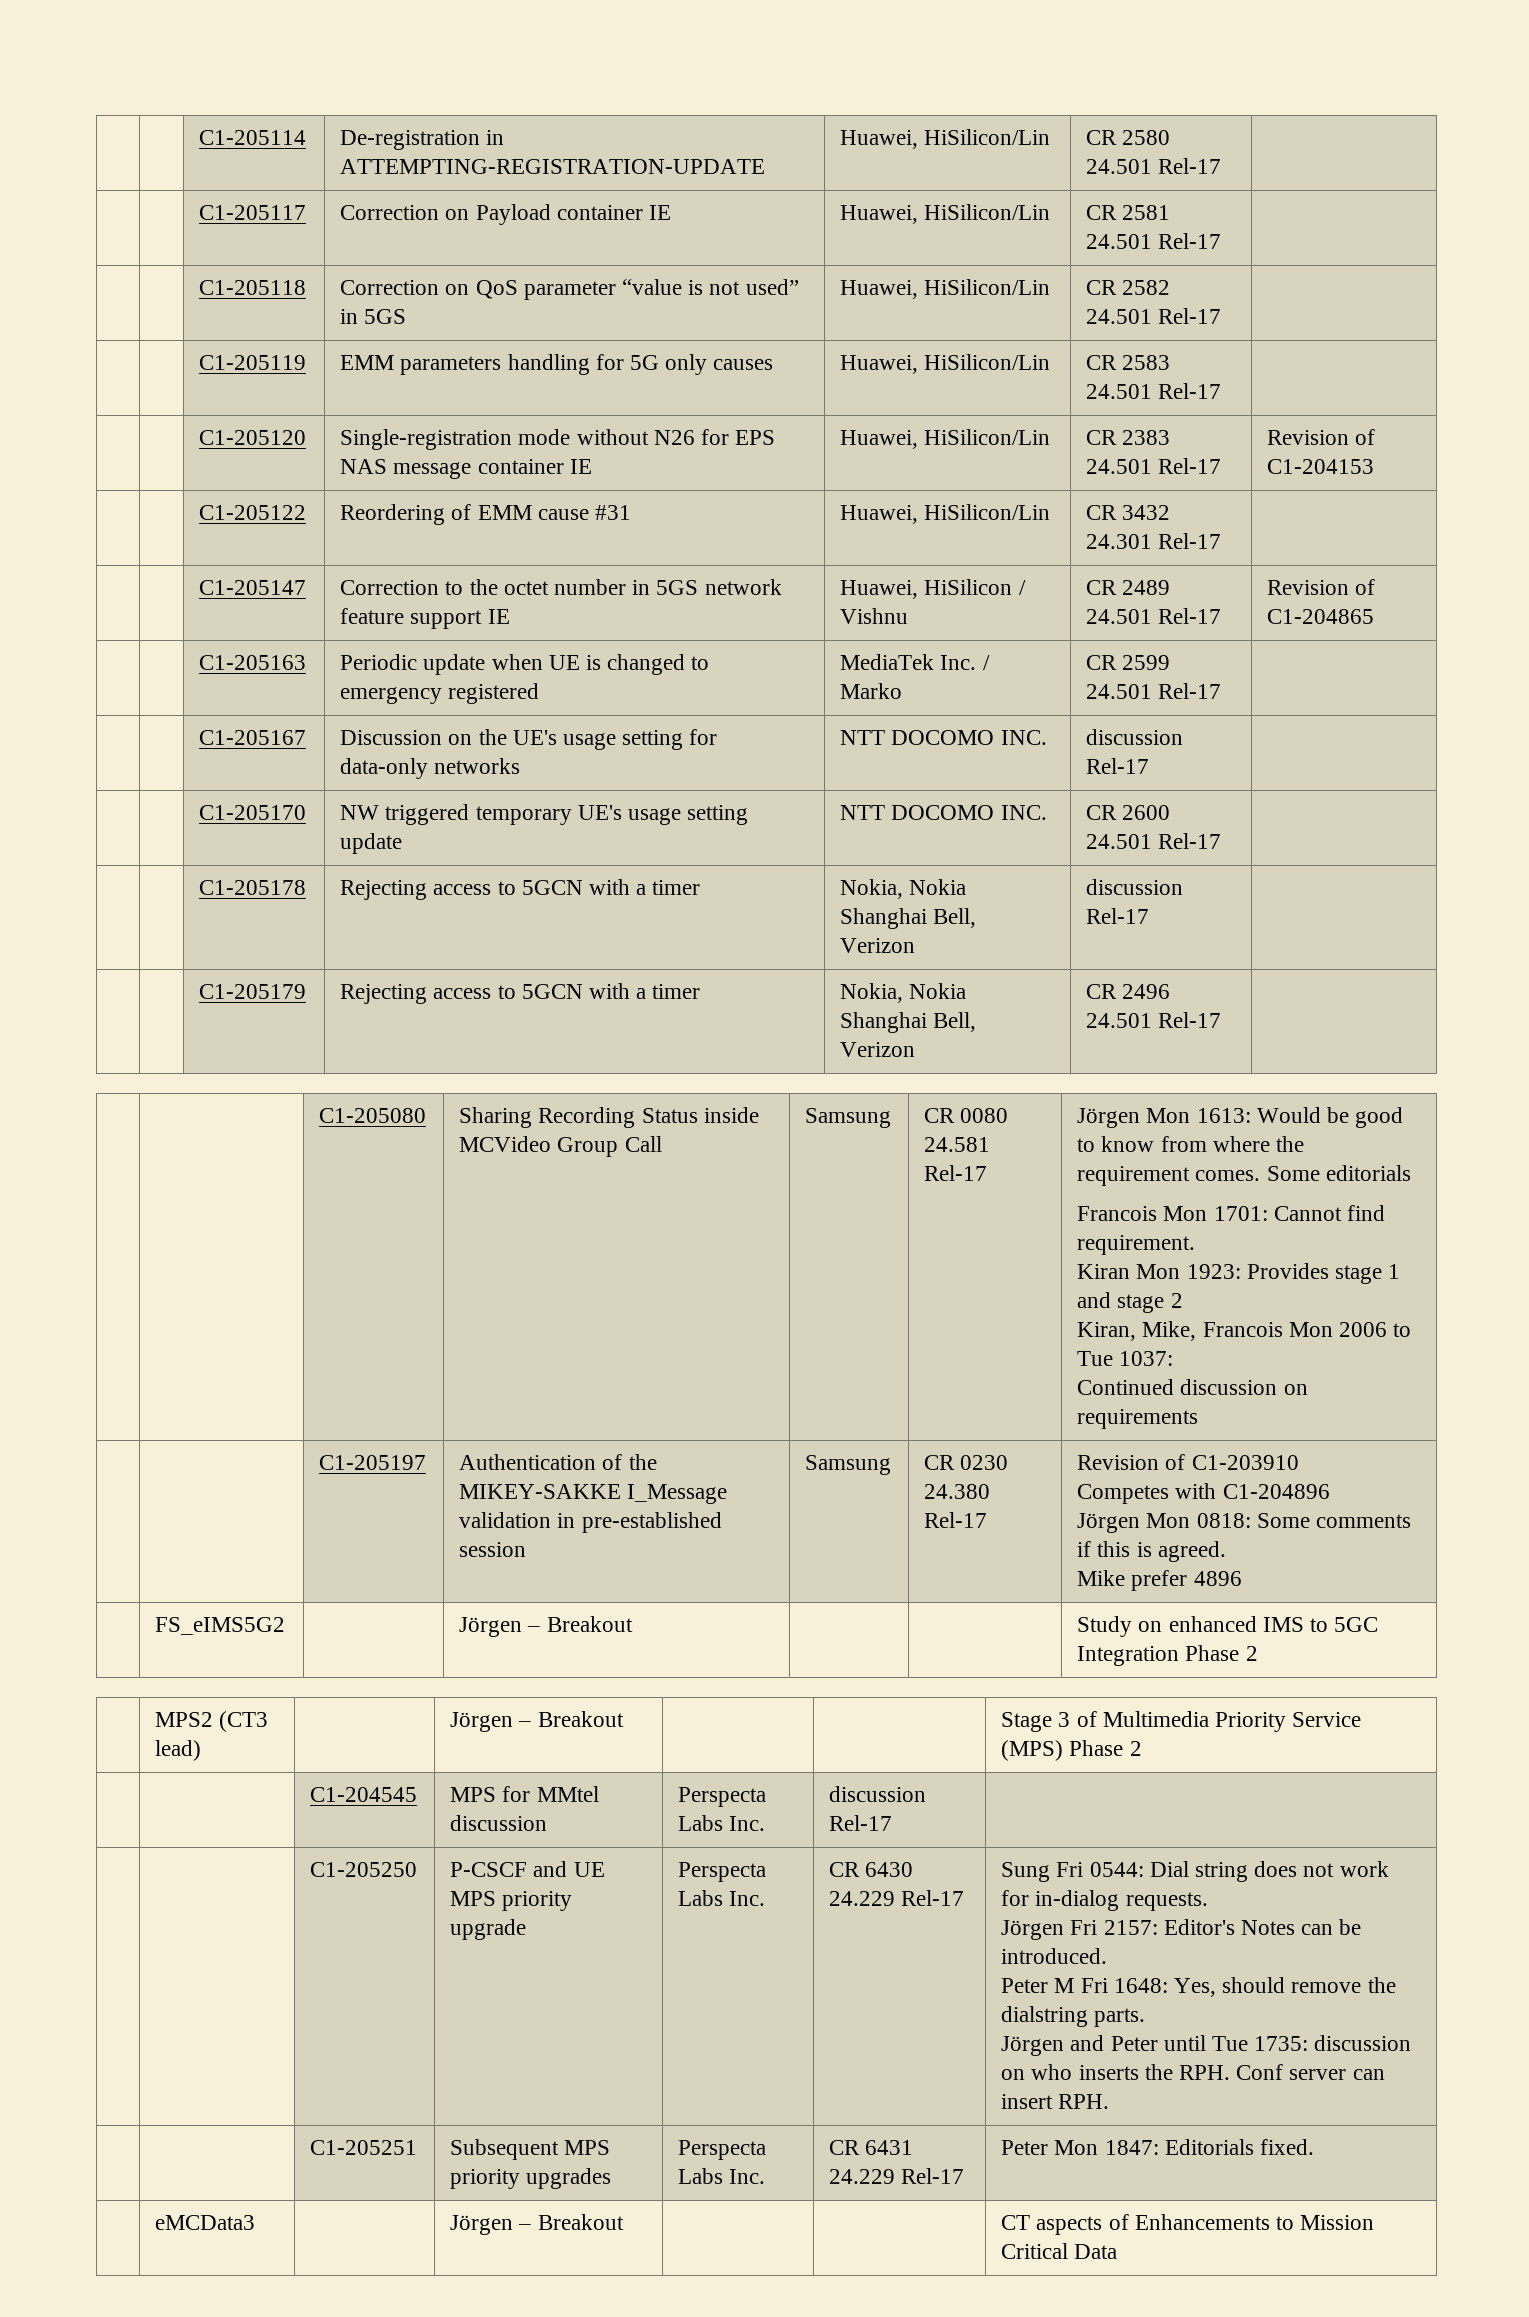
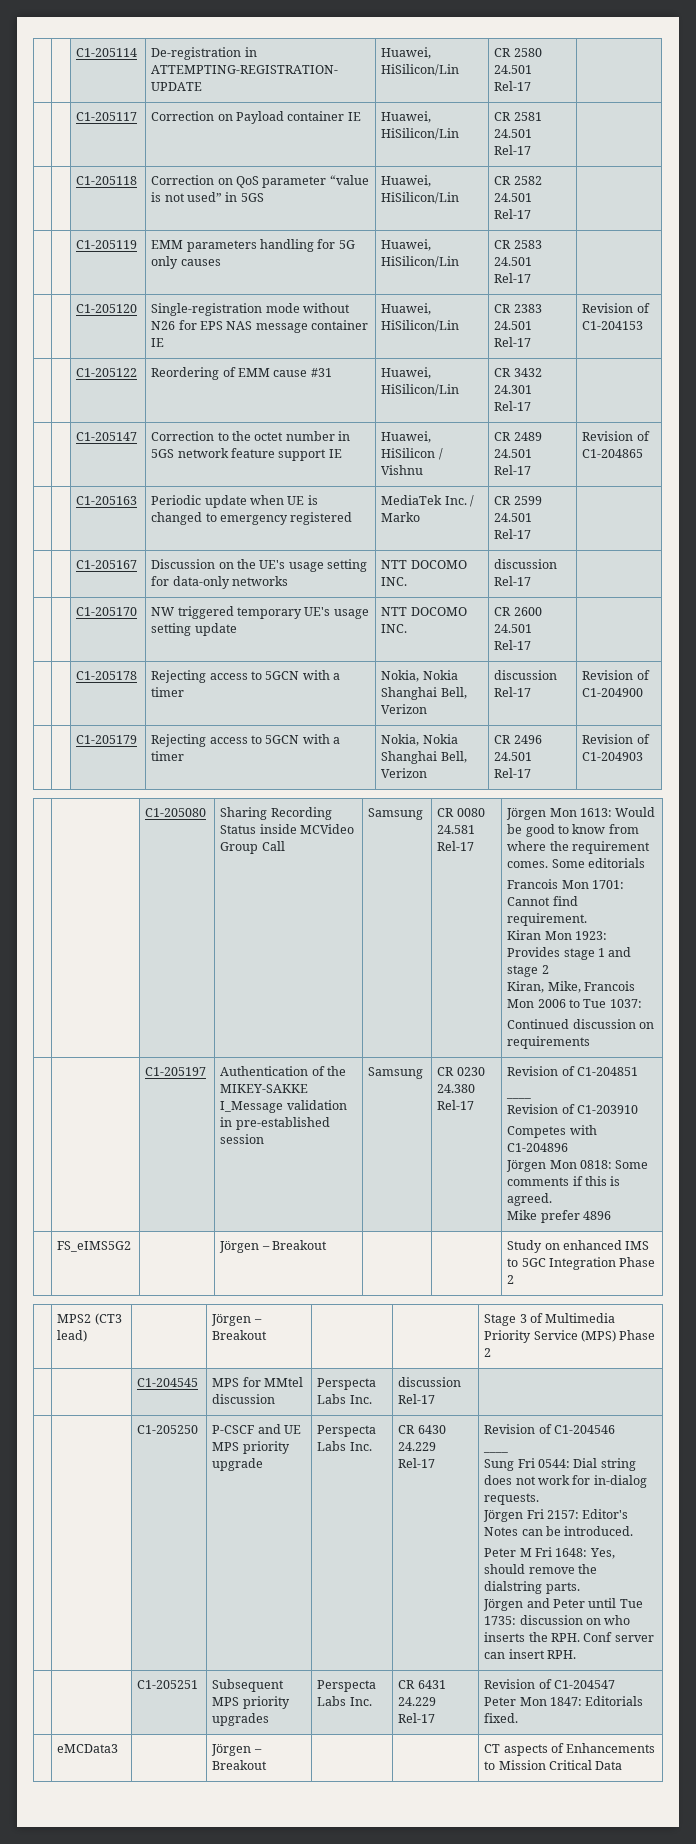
(1150, 916) none -> [582,670,650,680] [582,688,644,697] Revision of C1-204900
(1222, 1020) none -> [582,734,650,744] [582,752,644,761] Revision of C1-204903
(1186, 1462) none -> [577,1067,639,1076] [506,1097,532,1099] [507,1104,575,1114] C1-204851 // ____ // Revision of
(965, 1898) none -> [484,1424,616,1434] [483,1451,509,1453] Revision of C1-204546 // ____ //
(965, 2176) none -> [484,1679,616,1689] Revision of C1-204547 //

